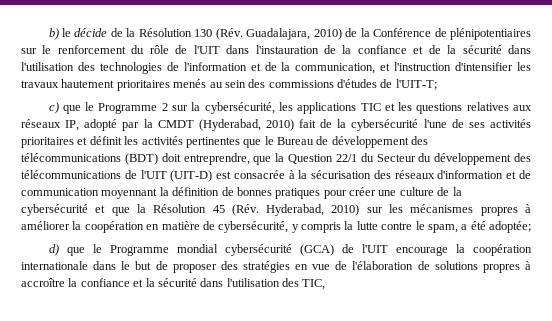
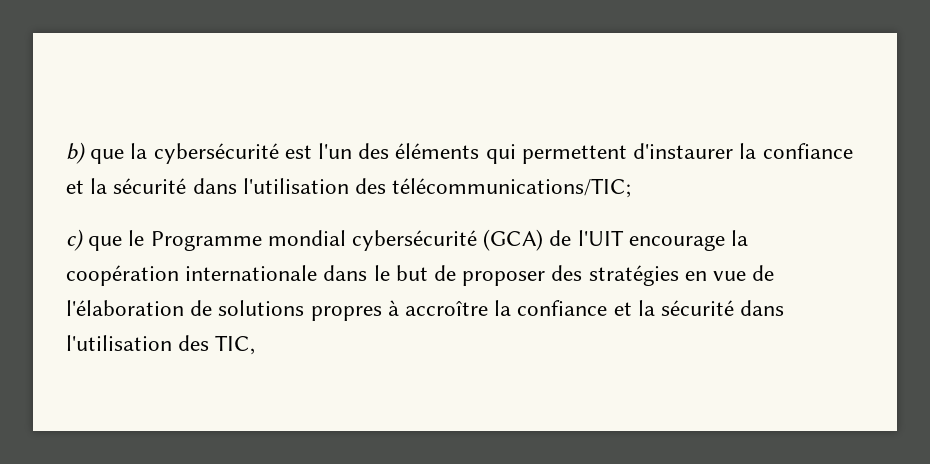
[61,28,531,40] [21,45,531,54] [21,62,531,74] [21,79,437,91] [48,102,532,114] [21,119,531,131] [21,136,429,148] [21,153,531,165] [21,170,531,182] [21,187,462,199] [21,204,532,216] [21,221,531,233] [48,244,59,256] le décide de la Résolution 130 (Rév. Guadalajara, 2010) de la Conférence de plénipotentiaires sur le renforcement du rôle de l'UIT dans l'instauration de la confiance et de la sécurité dans l'utilisation des technologies de l'information et de la communication, et l'instruction d'intensifier les travaux hautement prioritaires menés au sein des commissions d'études de l'UIT-T; // c) que le Programme 2 sur la cybersécurité, les applications TIC et les questions relatives aux réseaux IP, adopté par la CMDT (Hyderabad, 2010) fait de la cybersécurité l'une de ses activités prioritaires et définit les activités pertinentes que le Bureau de développement des télécommunications (BDT) doit entreprendre, que la Question 22/1 du Secteur du développement des télécommunications de l'UIT (UIT-D) est consacrée à la sécurisation des réseaux d'information et de communication moyennant la définition de bonnes pratiques pour créer une culture de la cybersécurité et que la Résolution 45 (Rév. Hyderabad, 2010) sur les mécanismes propres à améliorer la coopération en matière de cybersécurité, y compris la lutte contre le spam, a été adoptée; // d) -> [90,143,853,164] [66,178,632,198] [66,229,84,251] que la cybersécurité est l'un des éléments qui permettent d'instaurer la confiance et la sécurité dans l'utilisation des télécommunications/TIC; // c)

